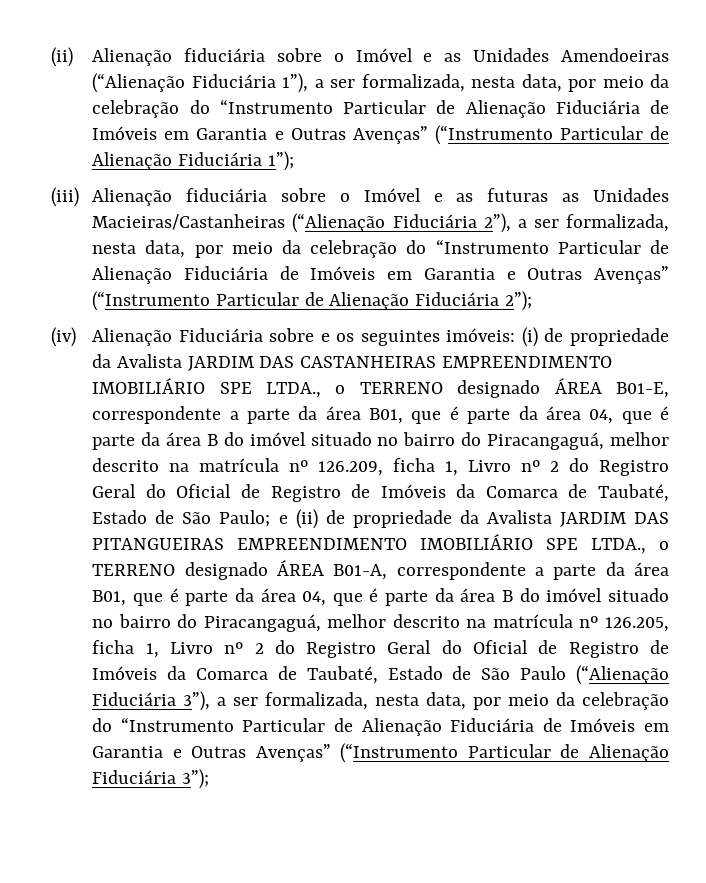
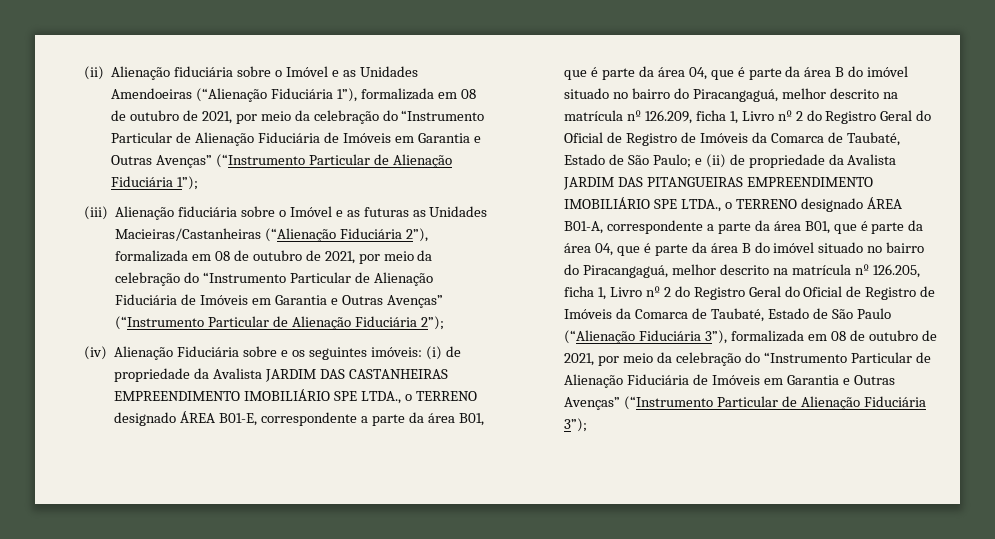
[314,74,562,92] a ser formalizada, nesta data, -> [360,88,476,100] [111,110,232,124] formalizada em 08 de outubro de 2021,
[517,214,670,232] [92,240,186,258] a ser formalizada, nesta data, -> [115,250,355,264] formalizada em 08 de outubro de 2021,
[217,692,467,710] a ser formalizada, nesta data, -> [730,330,937,342] [564,353,595,366] formalizada em 08 de outubro de 2021,

